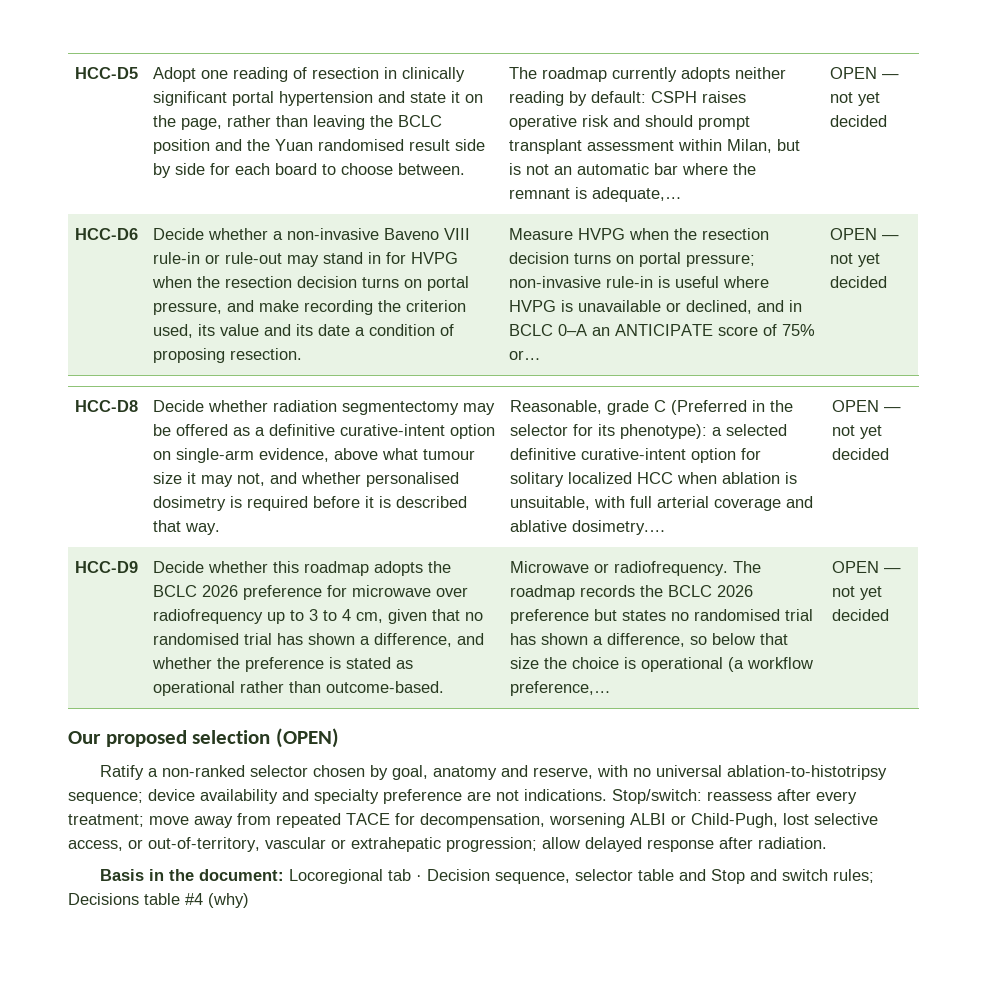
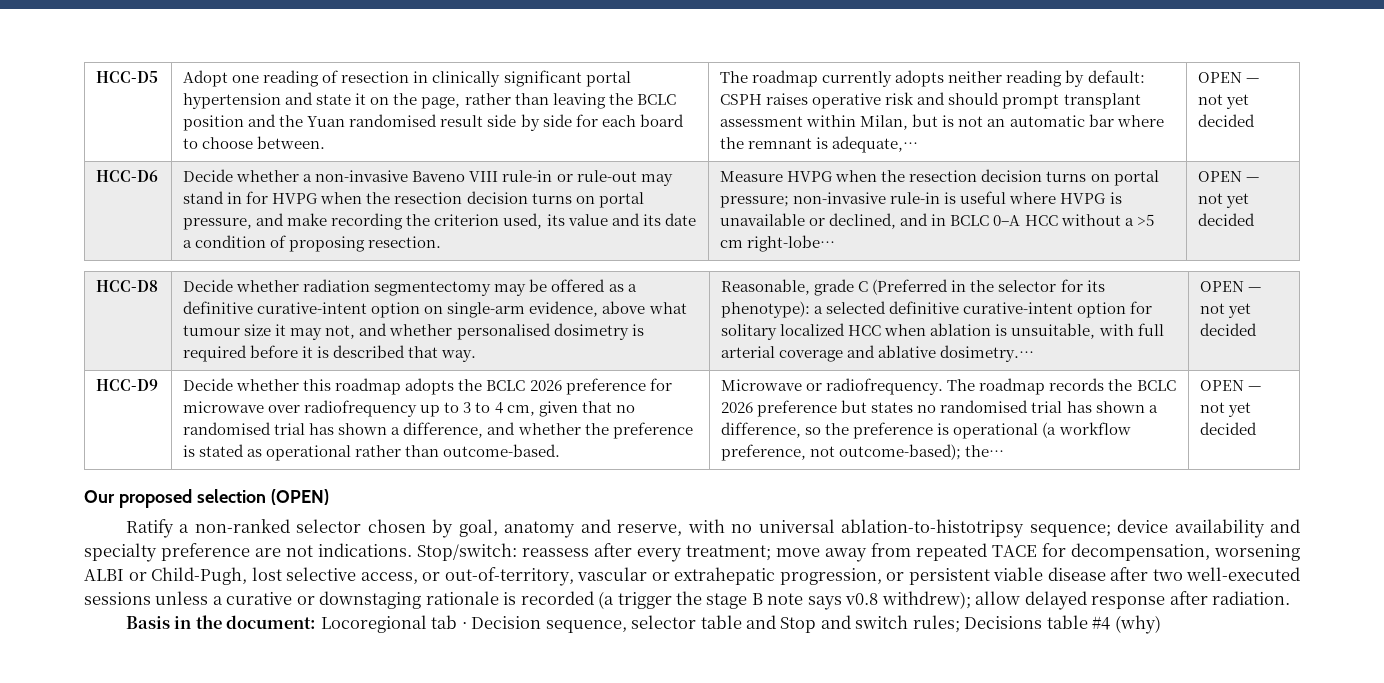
[592,324,816,336] [509,350,542,360] an ANTICIPATE score of 75% or… -> [1024,214,1154,226] [720,235,836,252] HCC without a >5 cm right-lobe…
[712,633,789,645] [510,657,814,672] [510,681,612,696] below that size the choice is operational (a workflow preference,… -> [825,422,1131,439] [721,444,1005,461] the preference is operational (a workflow preference, not outcome-based); the…
[446,837,537,852] progression; -> [779,567,1300,585] [84,591,971,610] progression, or persistent viable disease after two well-executed sessions unless a curative or downstaging rationale is recorded (a trigger the stage B note says v0.8 withdrew);

